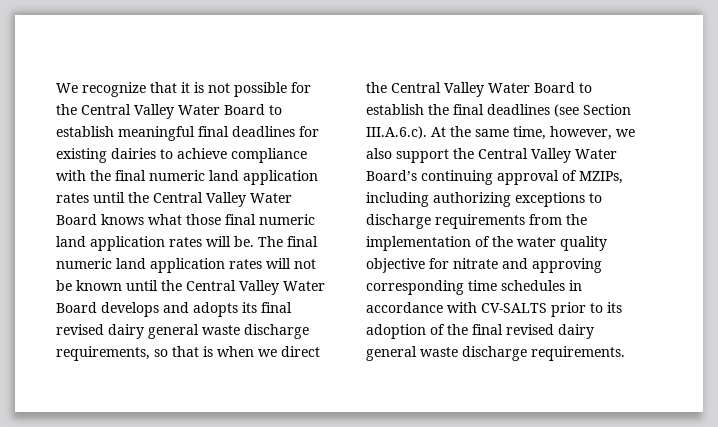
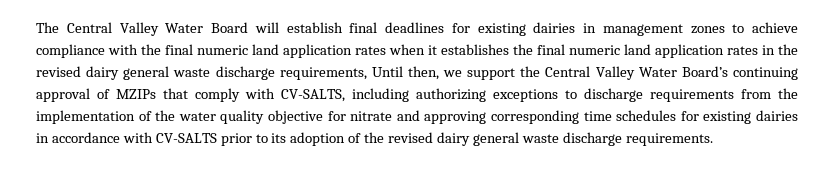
[56,82,311,97] [56,104,282,119] [56,126,195,141] We recognize that it is not possible for the Central Valley Water Board to establish meaningful -> [36,22,343,36] The Central Valley Water Board will establish
(156, 153) none -> [583,23,725,36] in management zones
[93,192,292,207] [56,214,315,225] [56,236,318,251] [56,258,316,273] [56,280,325,295] [56,302,292,317] until the Central Valley Water Board knows what those final numeric land application rates will be. The final numeric land application rates will not be known until the Central Valley Water Board develops and adopts its final -> [389,44,798,58] when it establishes the final numeric land application rates in the
[154,346,320,357] [366,82,592,97] [366,104,631,117] [366,126,635,140] [366,148,392,159] so that is when we direct the Central Valley Water Board to establish the final deadlines (see Section III.A.6.c). At the same time, however, we also -> [371,66,463,80] Until then, we
[579,171,623,184] MZIPs, -> [116,88,345,102] MZIPs that comply with CV-SALTS,
(565, 285) none -> [680,110,799,124] for existing dairies
[472,324,503,335] final -> (385, 137) none

